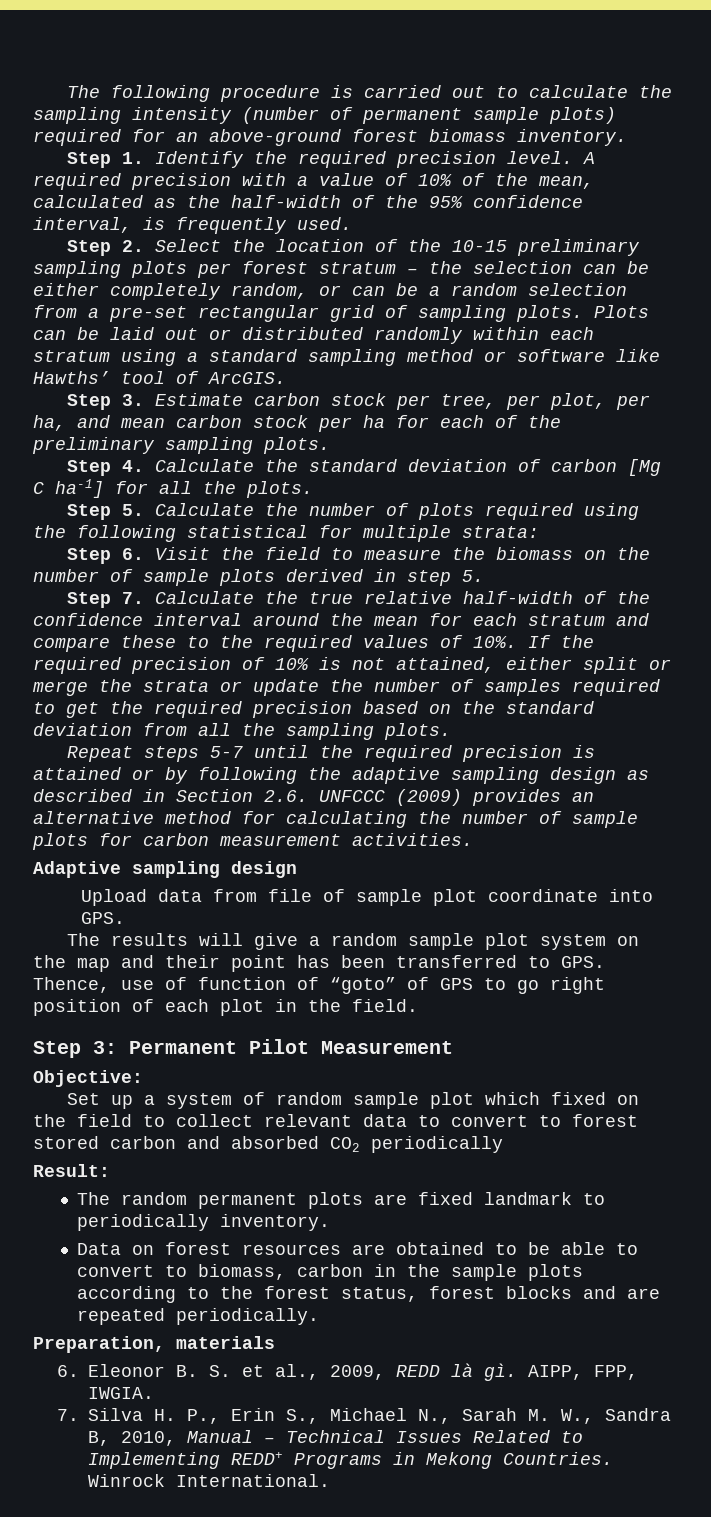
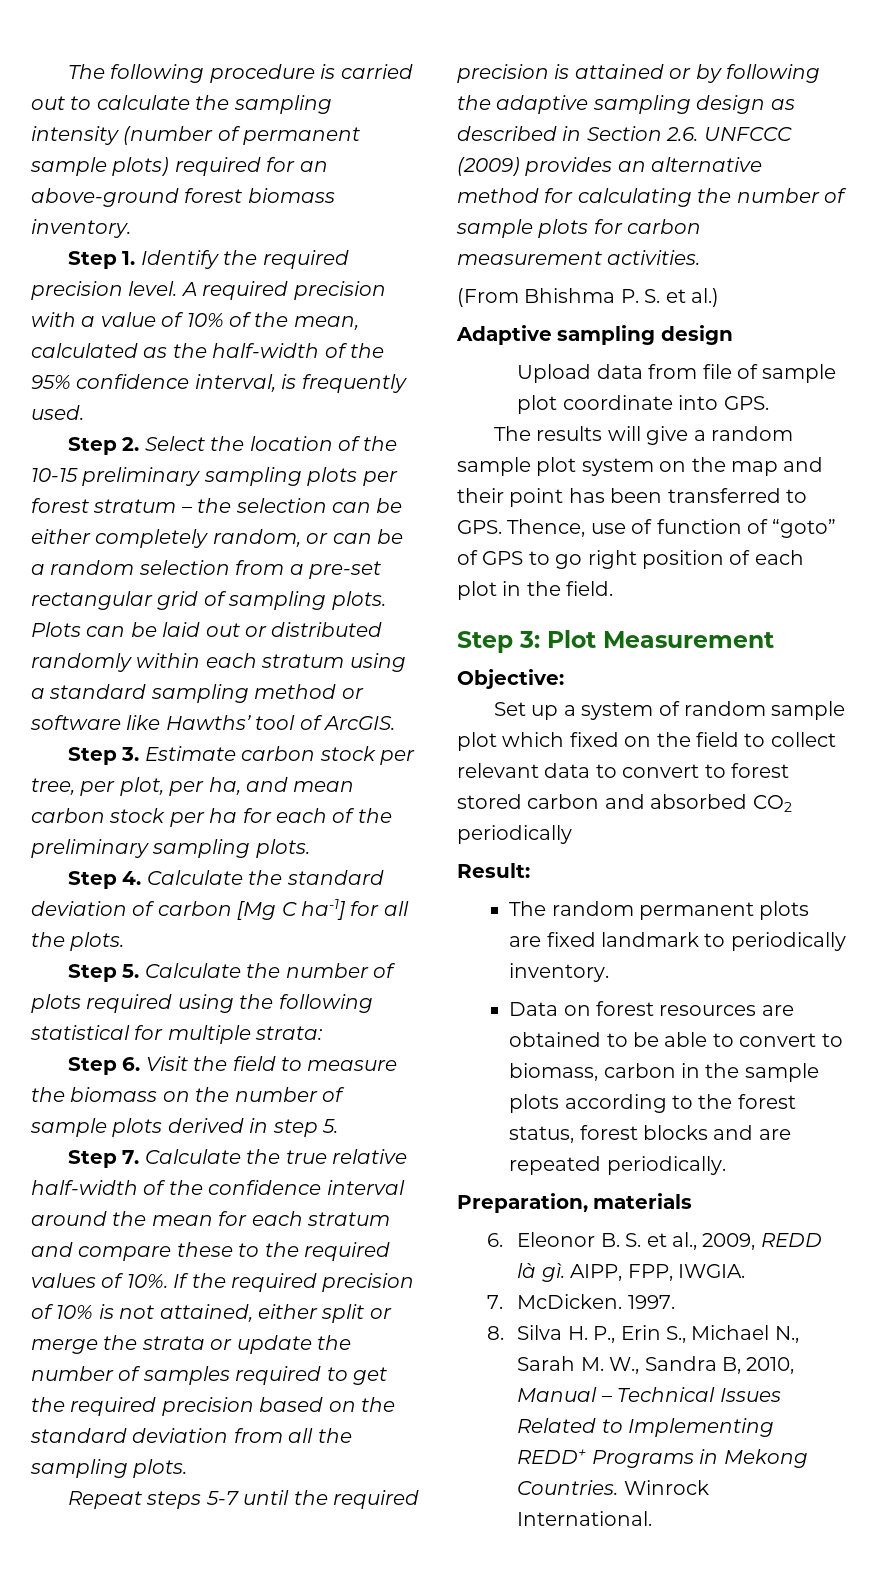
(473, 839) none -> [457,288,719,307] // (From Bhishma P. S. et al.)
[129,1039,309,1054] Permanent Pilot -> [547,630,596,648] Plot
(80, 1415) none -> [517,1294,675,1309] [487,1326,505,1340] McDicken. 1997. // 8.

